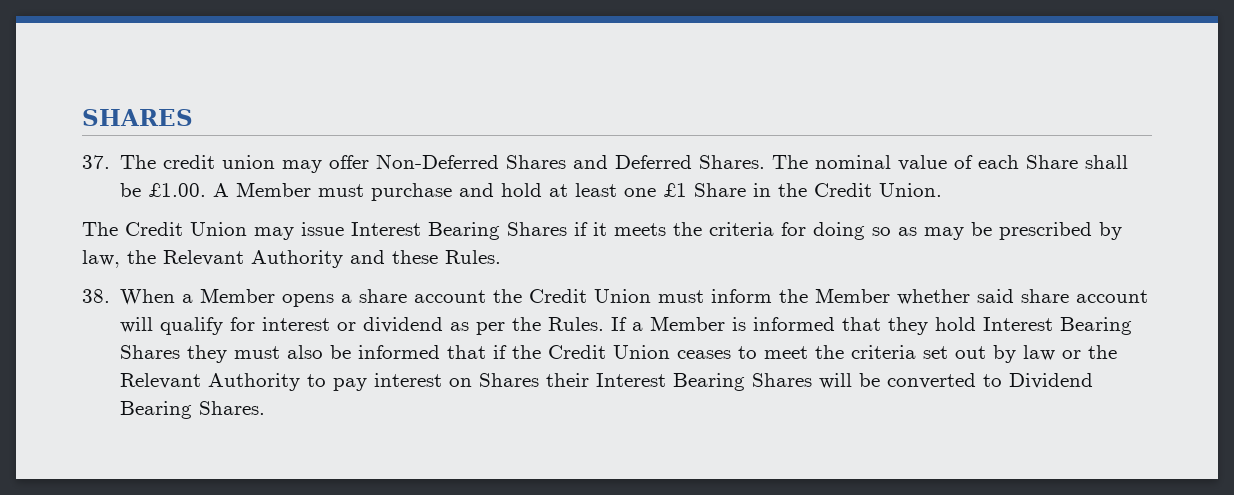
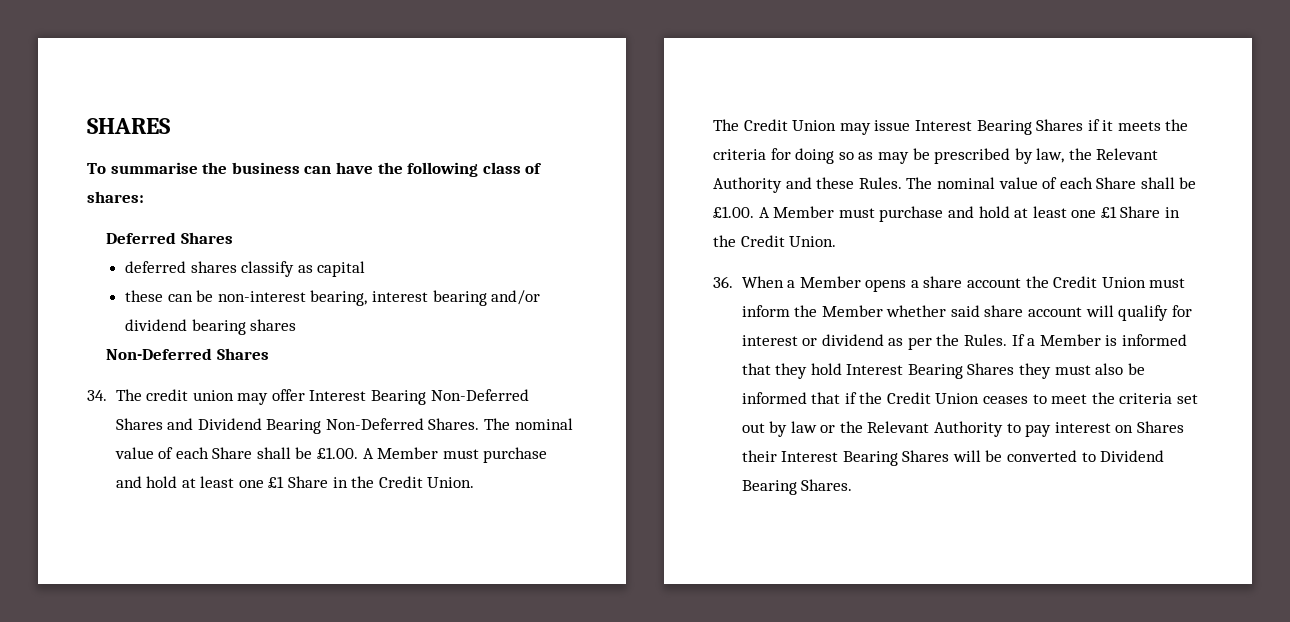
[82,155,110,169] 37. -> [87,162,543,177] [87,191,144,203] [106,232,233,244] [125,261,366,277] [125,290,541,306] [125,319,297,335] [106,348,269,360] [87,390,107,401] To summarise the business can have the following class of shares: // Deferred Shares // deferred shares classify as capital // these can be non-interest bearing, interest bearing and/or dividend bearing shares // Non-Deferred Shares // 34.
(370, 162) none -> [309,390,427,405] Interest Bearing
[615,155,693,169] Deferred -> [197,418,424,434] Dividend Bearing Non-Deferred
[82,289,110,303] // 38. -> [906,177,1197,189] [713,206,1181,222] [713,235,837,247] [713,276,733,288] The nominal value of each Share shall be £1.00. A Member must purchase and hold at least one £1 Share in the Credit Union. // 36.

